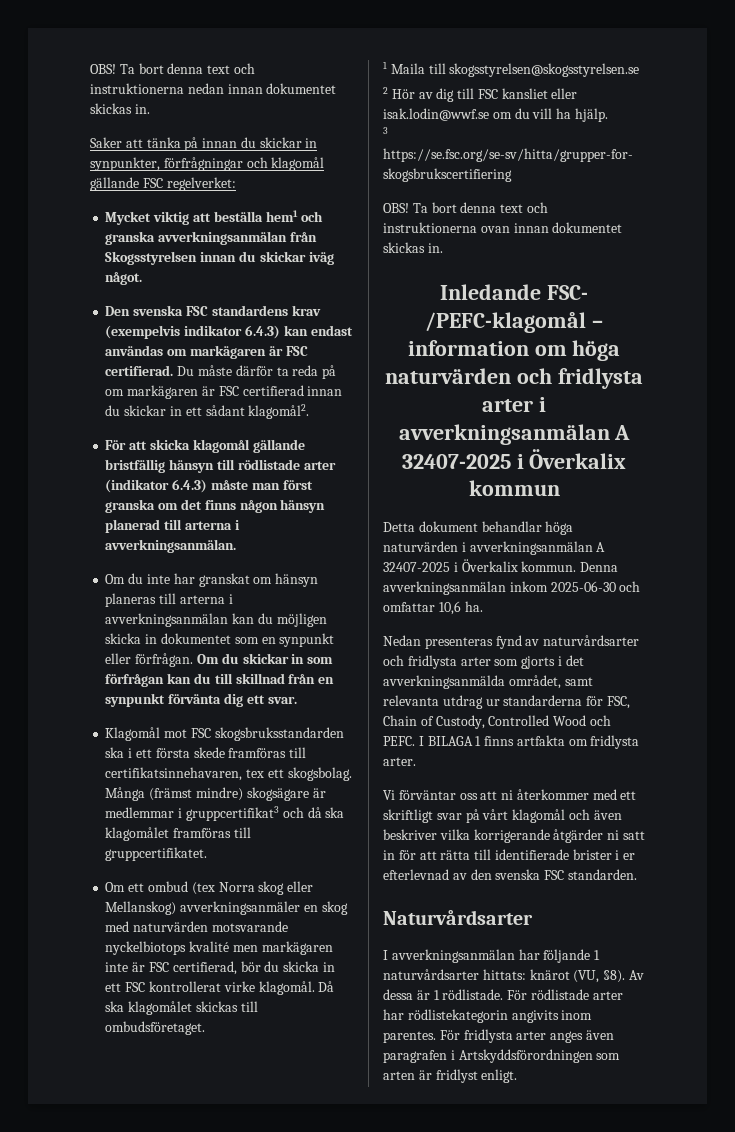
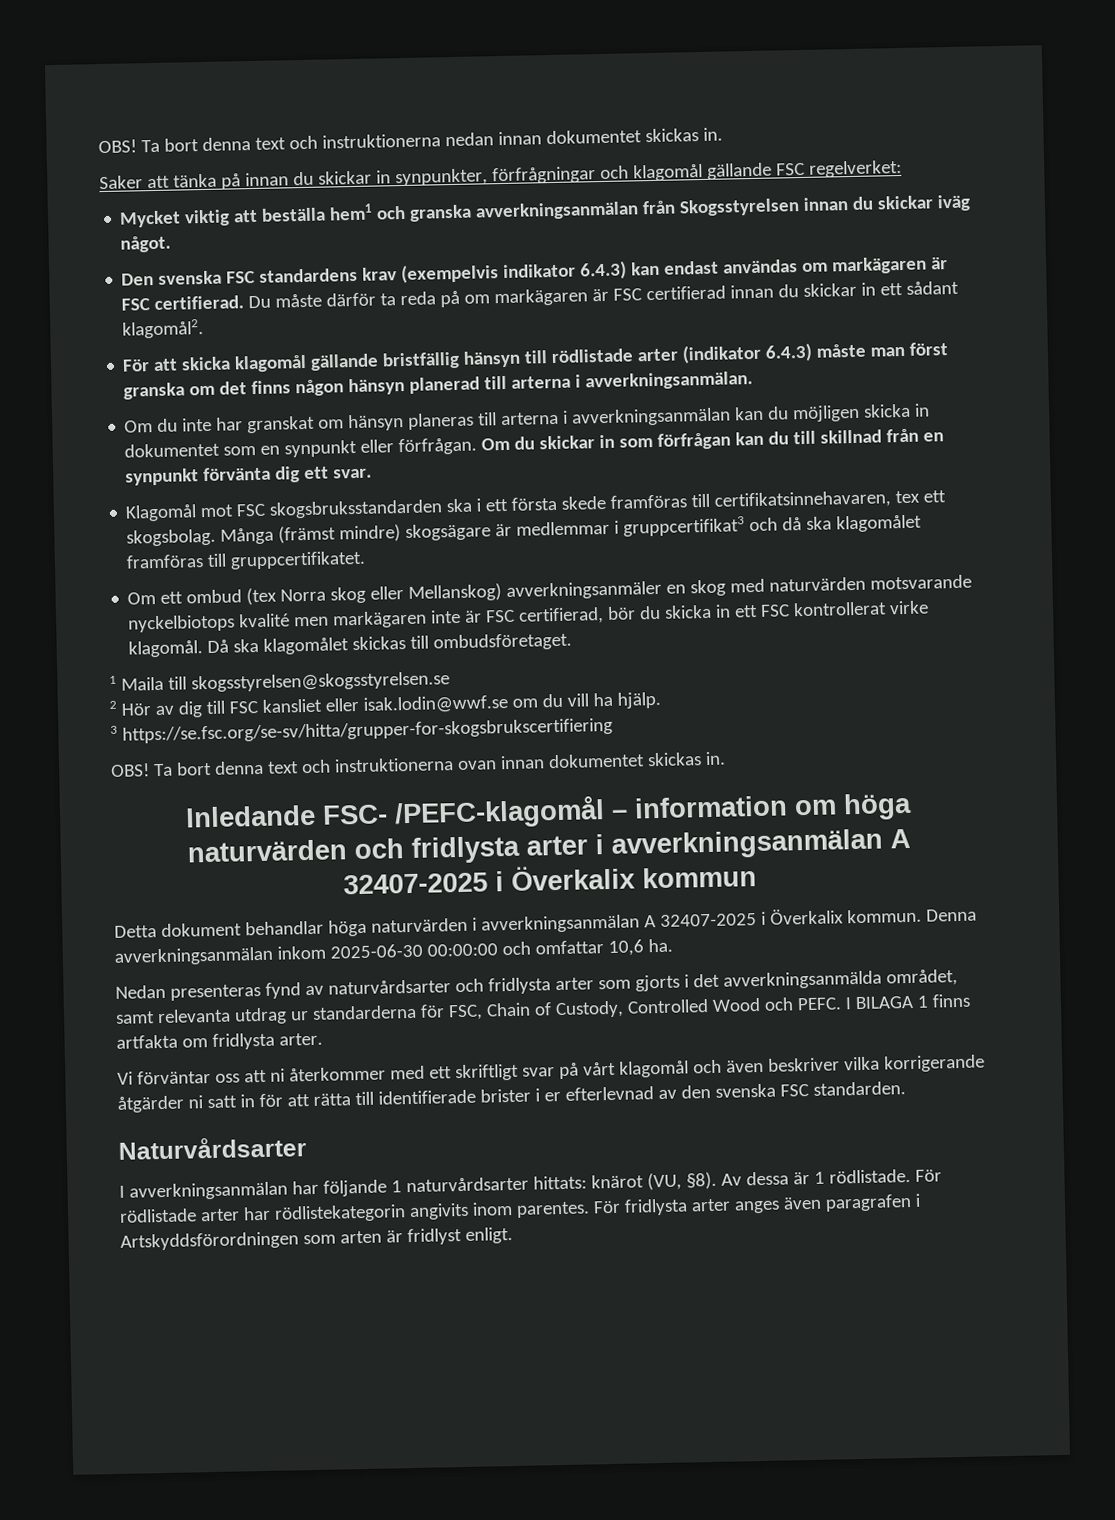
(616, 586) none -> [426,943,498,957] 00:00:00

